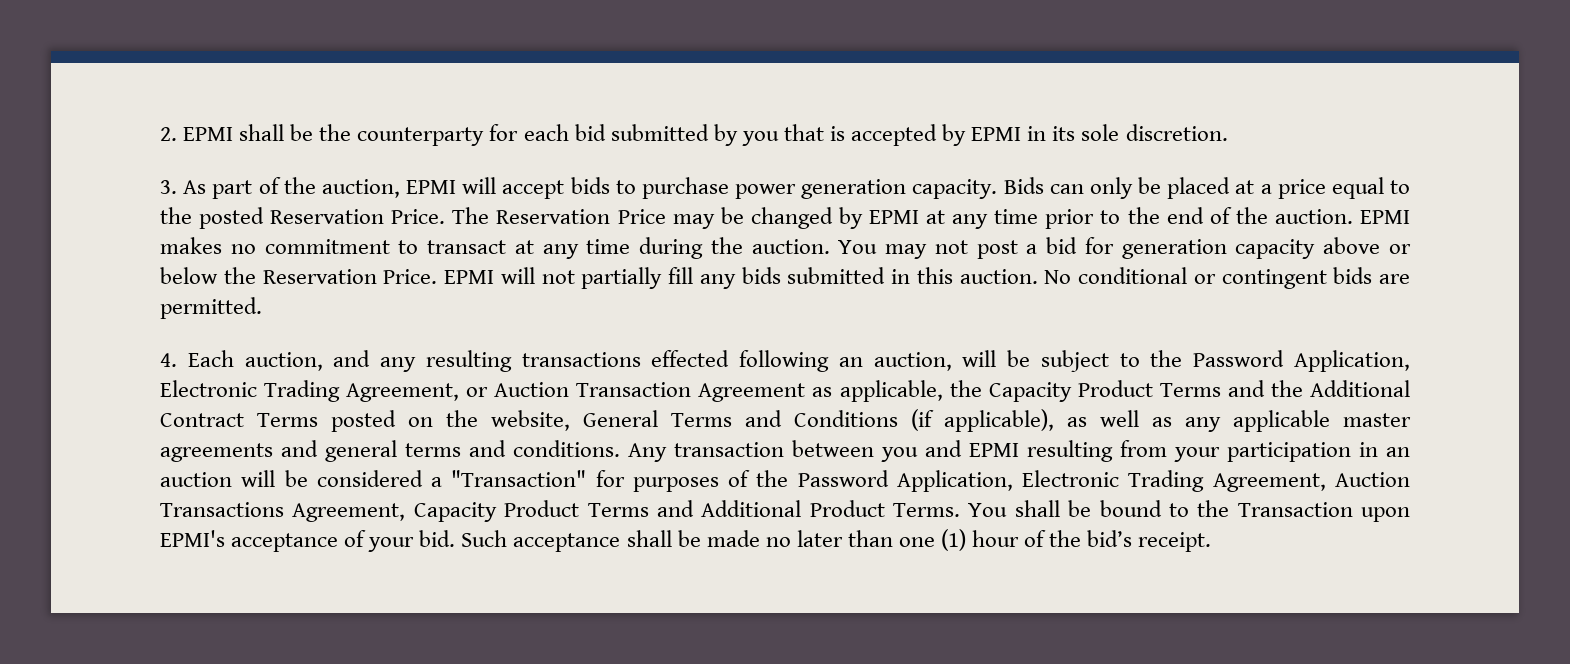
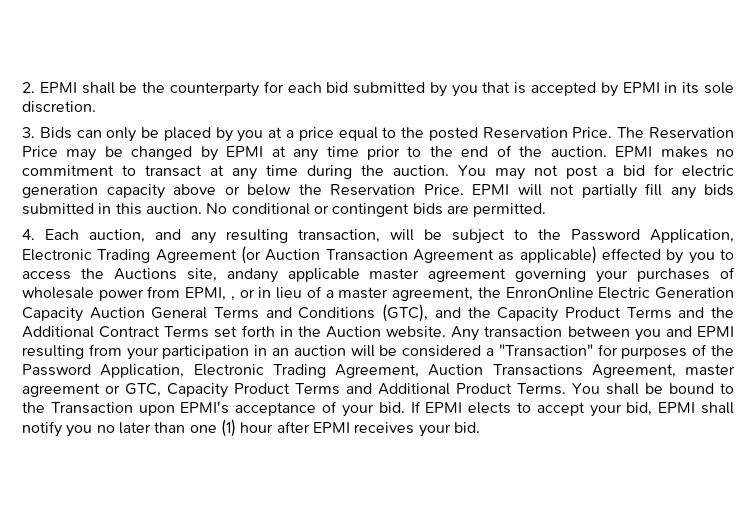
[183,177,998,199] As part of the auction, EPMI will accept bids to purchase power generation capacity. -> (35, 132) none
(1231, 188) none -> [215,127,264,142] by you
(1114, 245) none -> [682,165,734,177] electric
[521,350,952,372] transactions effected following an auction, -> [298,229,380,243] transaction,
[346,383,489,402] Agreement, or -> [155,246,261,264] Agreement (or
[839,380,943,402] applicable, -> [519,246,735,264] [22,267,735,283] [22,286,735,301] [22,304,461,322] applicable) effected by you to access the Auctions site, andany applicable master agreement governing your purchases of wholesale power from EPMI, , or in lieu of a master agreement, the EnronOnline Electric Generation Capacity Auction General Terms and Conditions (GTC), and
[331,409,1411,432] [160,440,620,462] posted on the website, General Terms and Conditions (if applicable), as well as any applicable master agreements and general terms and conditions. -> [214,325,447,338] set forth in the Auction website.
(406, 512) none -> [685,364,735,376] [22,383,161,397] master agreement or GTC,
[461,530,760,552] Such acceptance shall be made -> [410,401,734,417] [22,421,93,437] If EPMI elects to accept your bid, EPMI shall notify you
[1024,530,1212,552] of the bid’s receipt. -> [276,421,480,437] after EPMI receives your bid.

